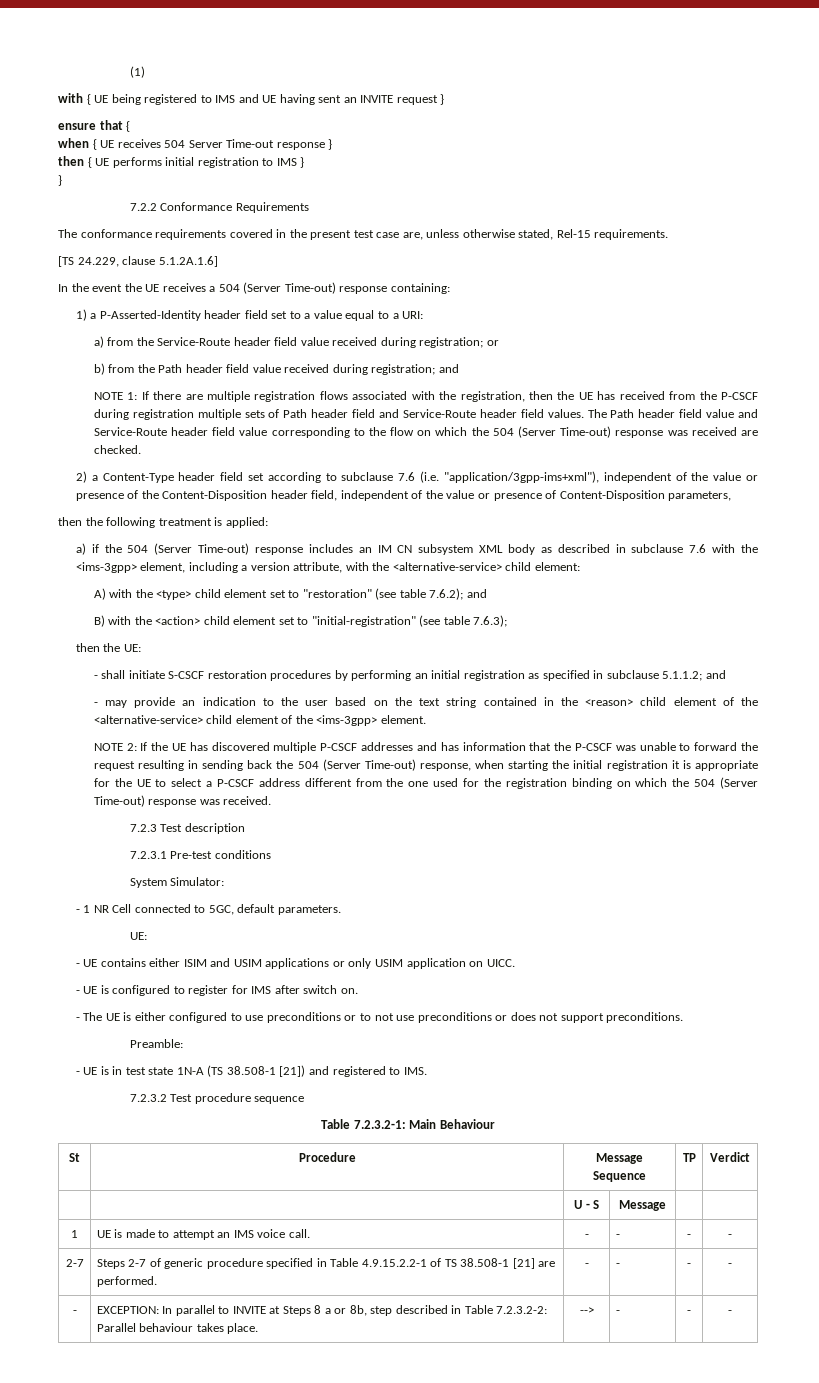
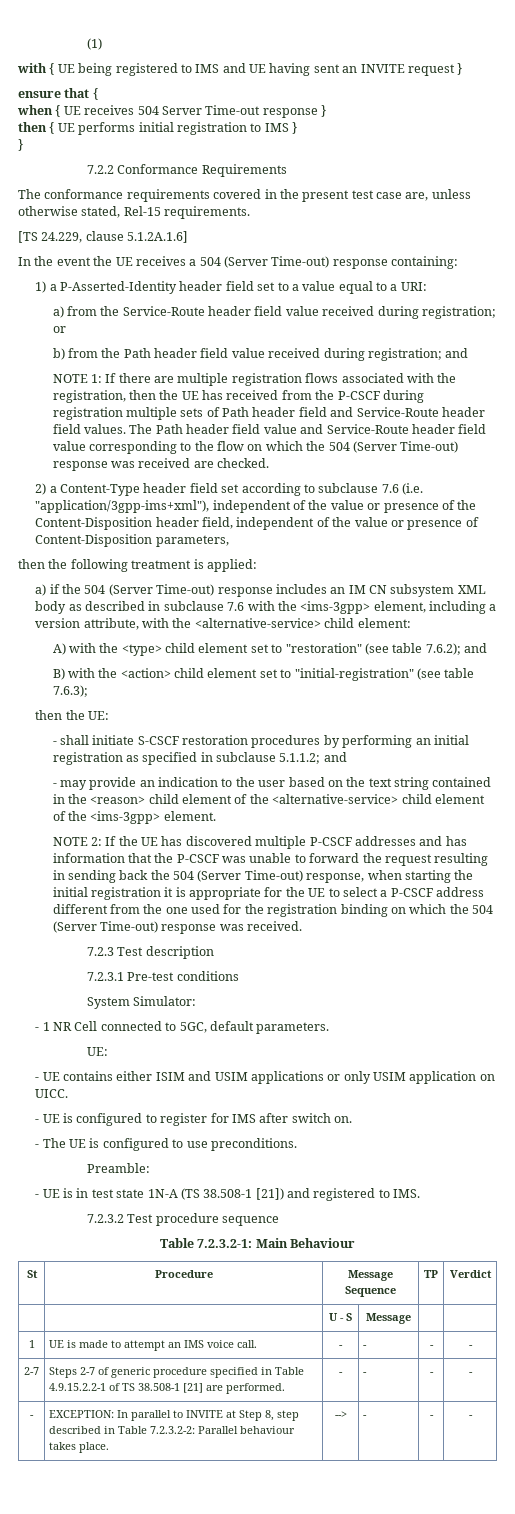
[134,1012,166,1021] either -> (100, 1143) none
[266,1012,604,1023] preconditions or to not use preconditions or does not support -> (208, 1144) none
[282,1305,367,1316] Steps 8 a or 8b, -> [239,1410,275,1421] Step 8,

